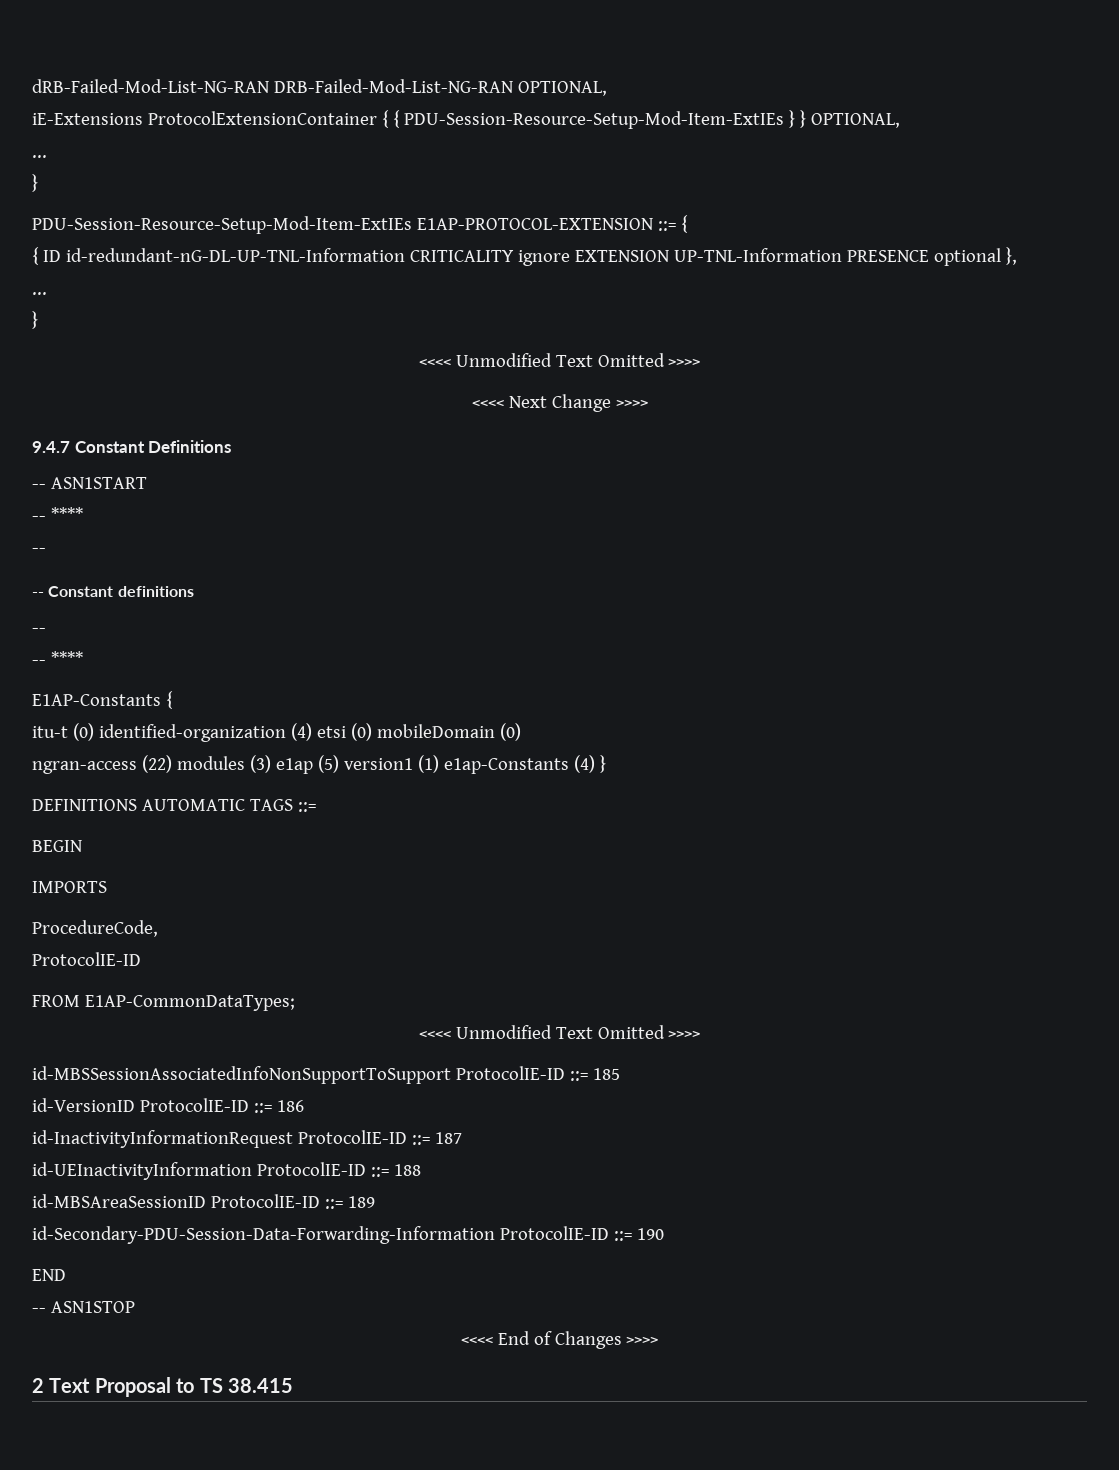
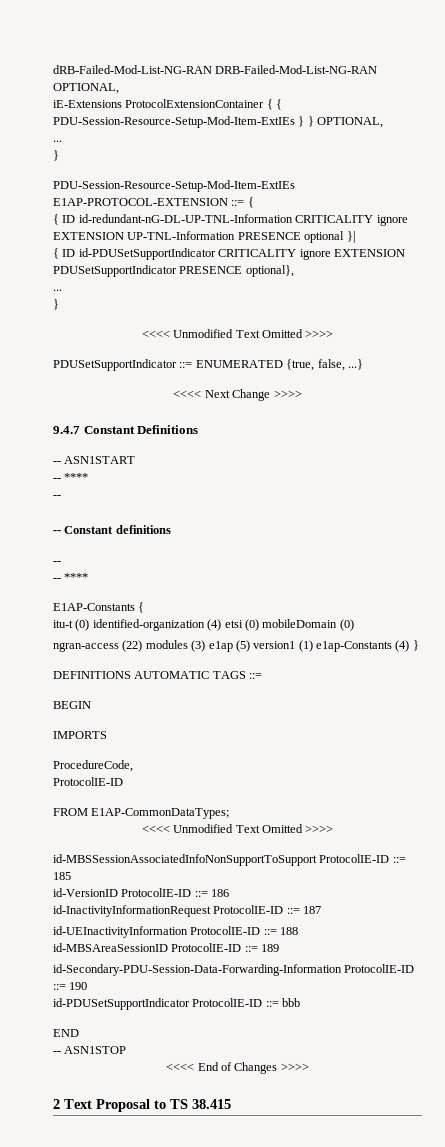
[1005,247,1017,265] }, -> [346,231,356,243] [53,248,405,260] [53,265,294,277] }| // { ID id-PDUSetSupportIndicator CRITICALITY ignore EXTENSION PDUSetSupportIndicator PRESENCE optional},
(701, 363) none -> [53,359,363,371] // PDUSetSupportIndicator ::= ENUMERATED {true, false, ...}
(664, 1234) none -> [53,998,301,1010] // id-PDUSetSupportIndicator ProtocolIE-ID ::= bbb

